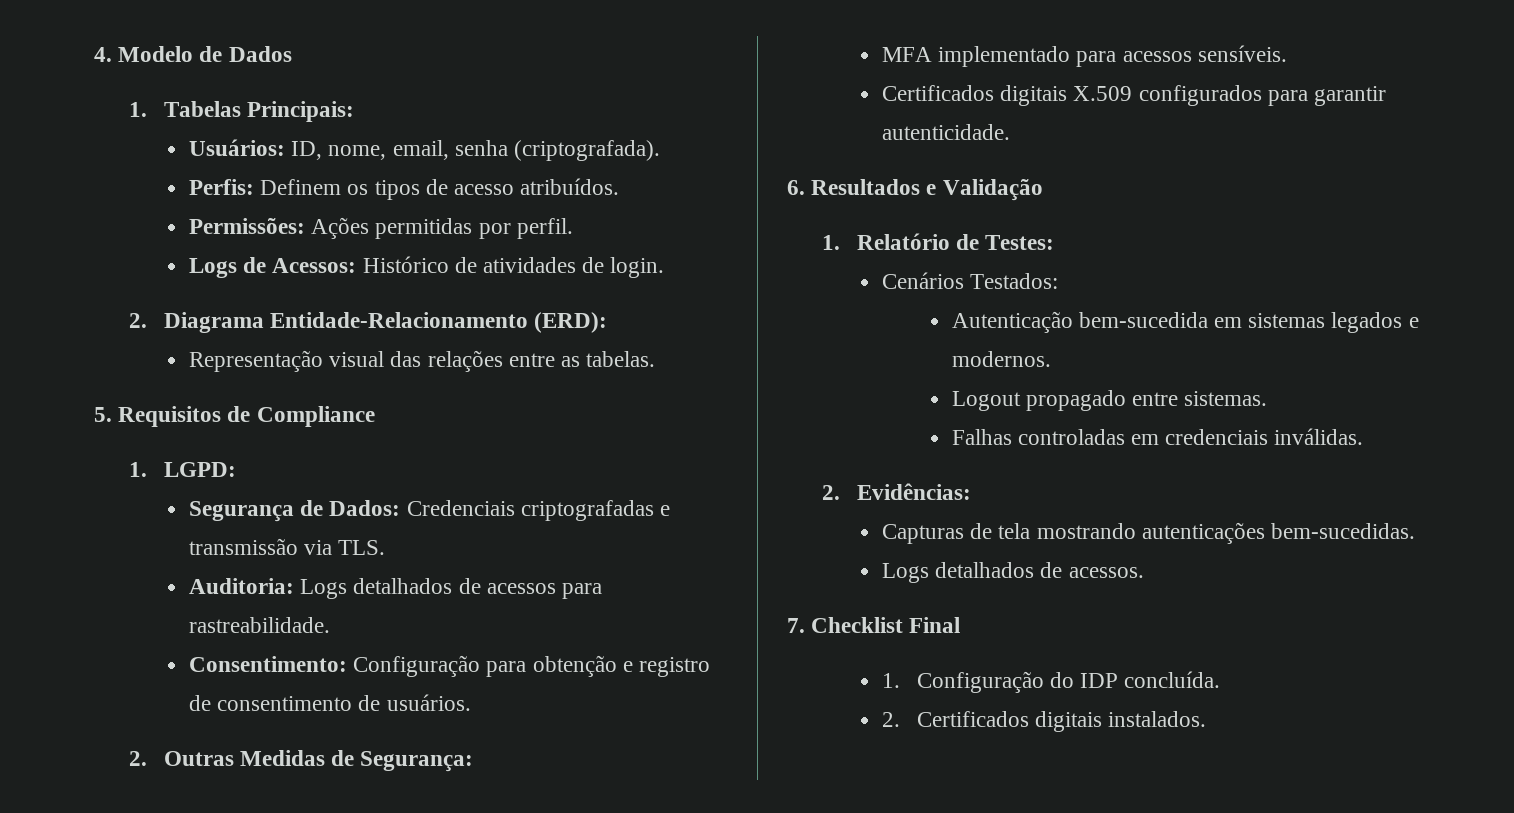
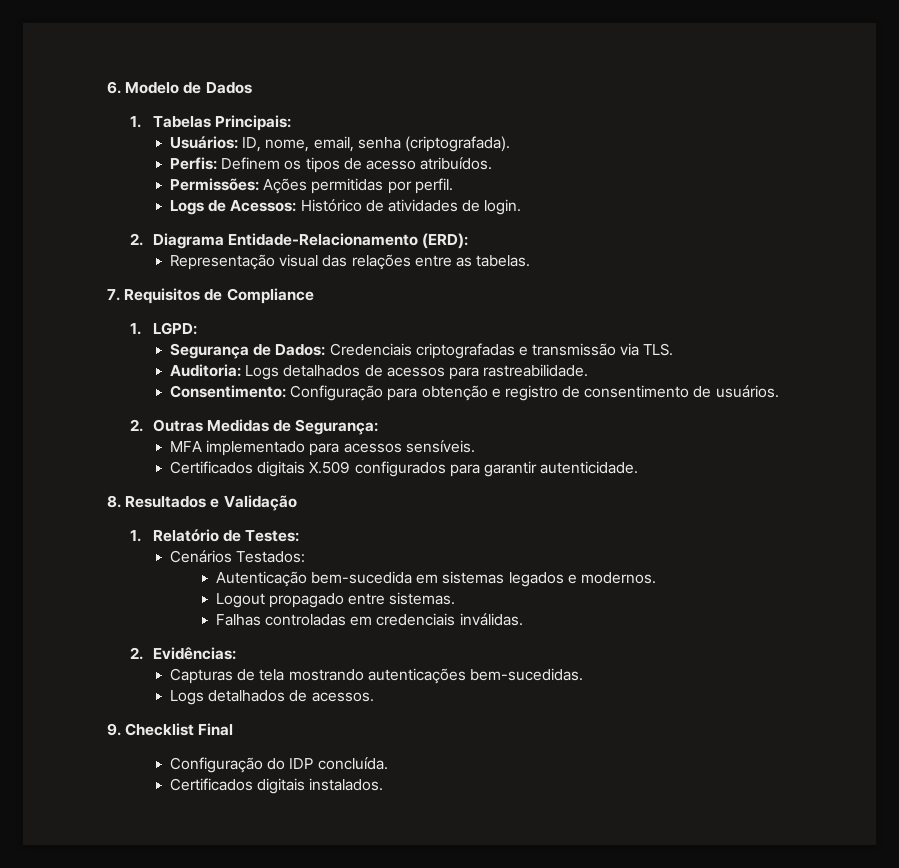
[94,47,112,62] 4. -> [107,81,121,94] 6.
[94,407,112,422] 5. -> [107,289,120,301] 7.
[787,180,805,195] 6. -> [107,495,121,508] 8.
[787,618,805,633] 7. -> [107,723,121,736] 9.
[881,673,900,688] 1. -> (234, 729) none
[881,712,900,727] 2. -> (388, 763) none

